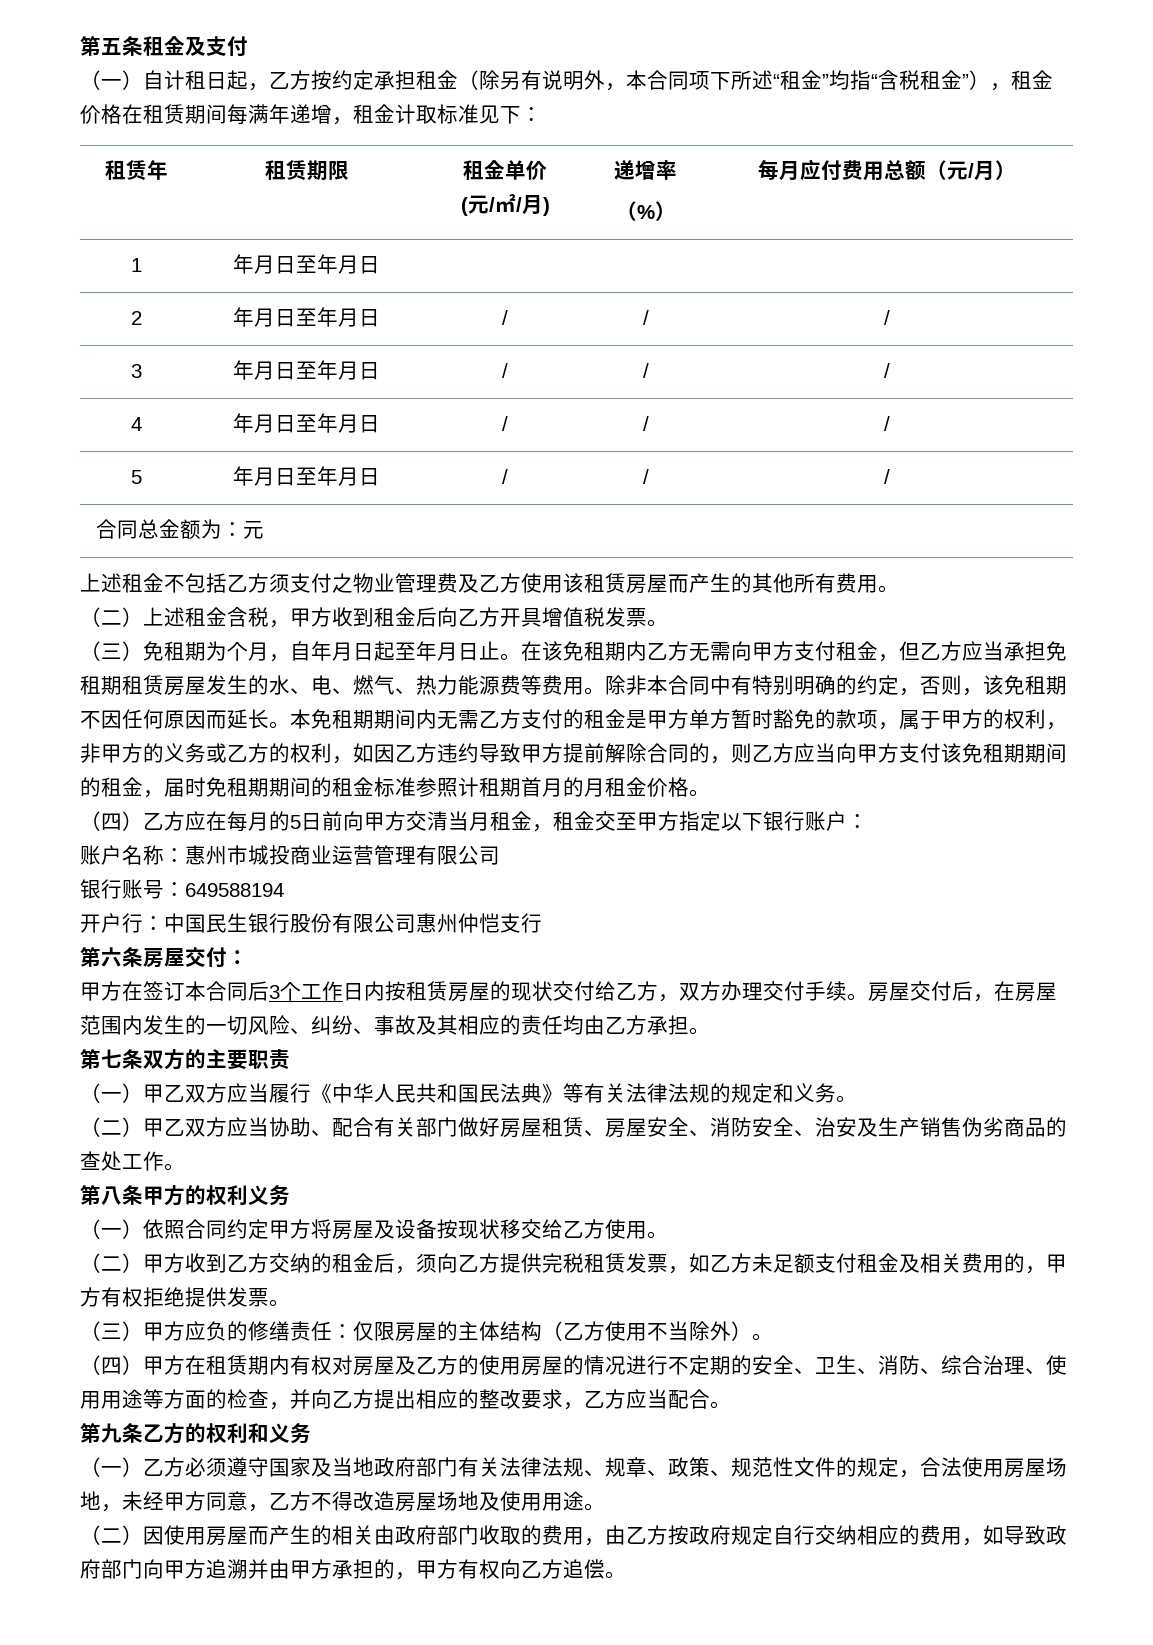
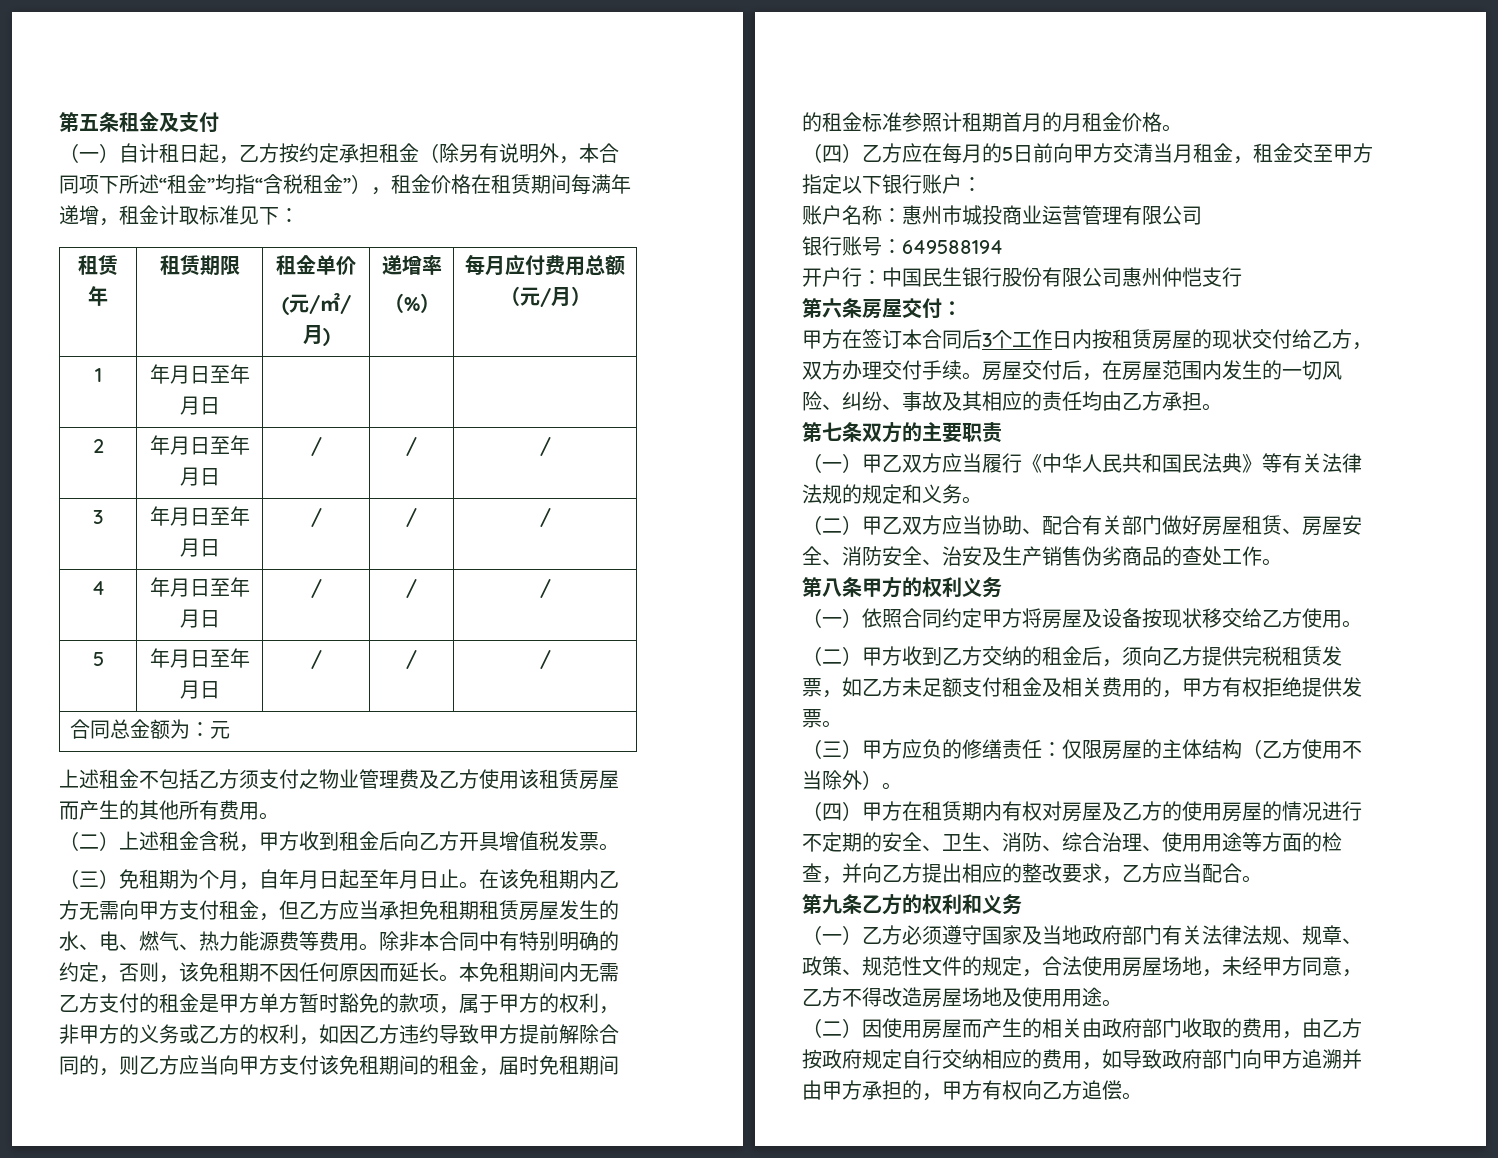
[374,710,395,729] 期 -> (539, 972) none
[1025,744,1046,763] 期 -> (399, 1065) none
[269,778,290,797] 期 -> (599, 1065) none

